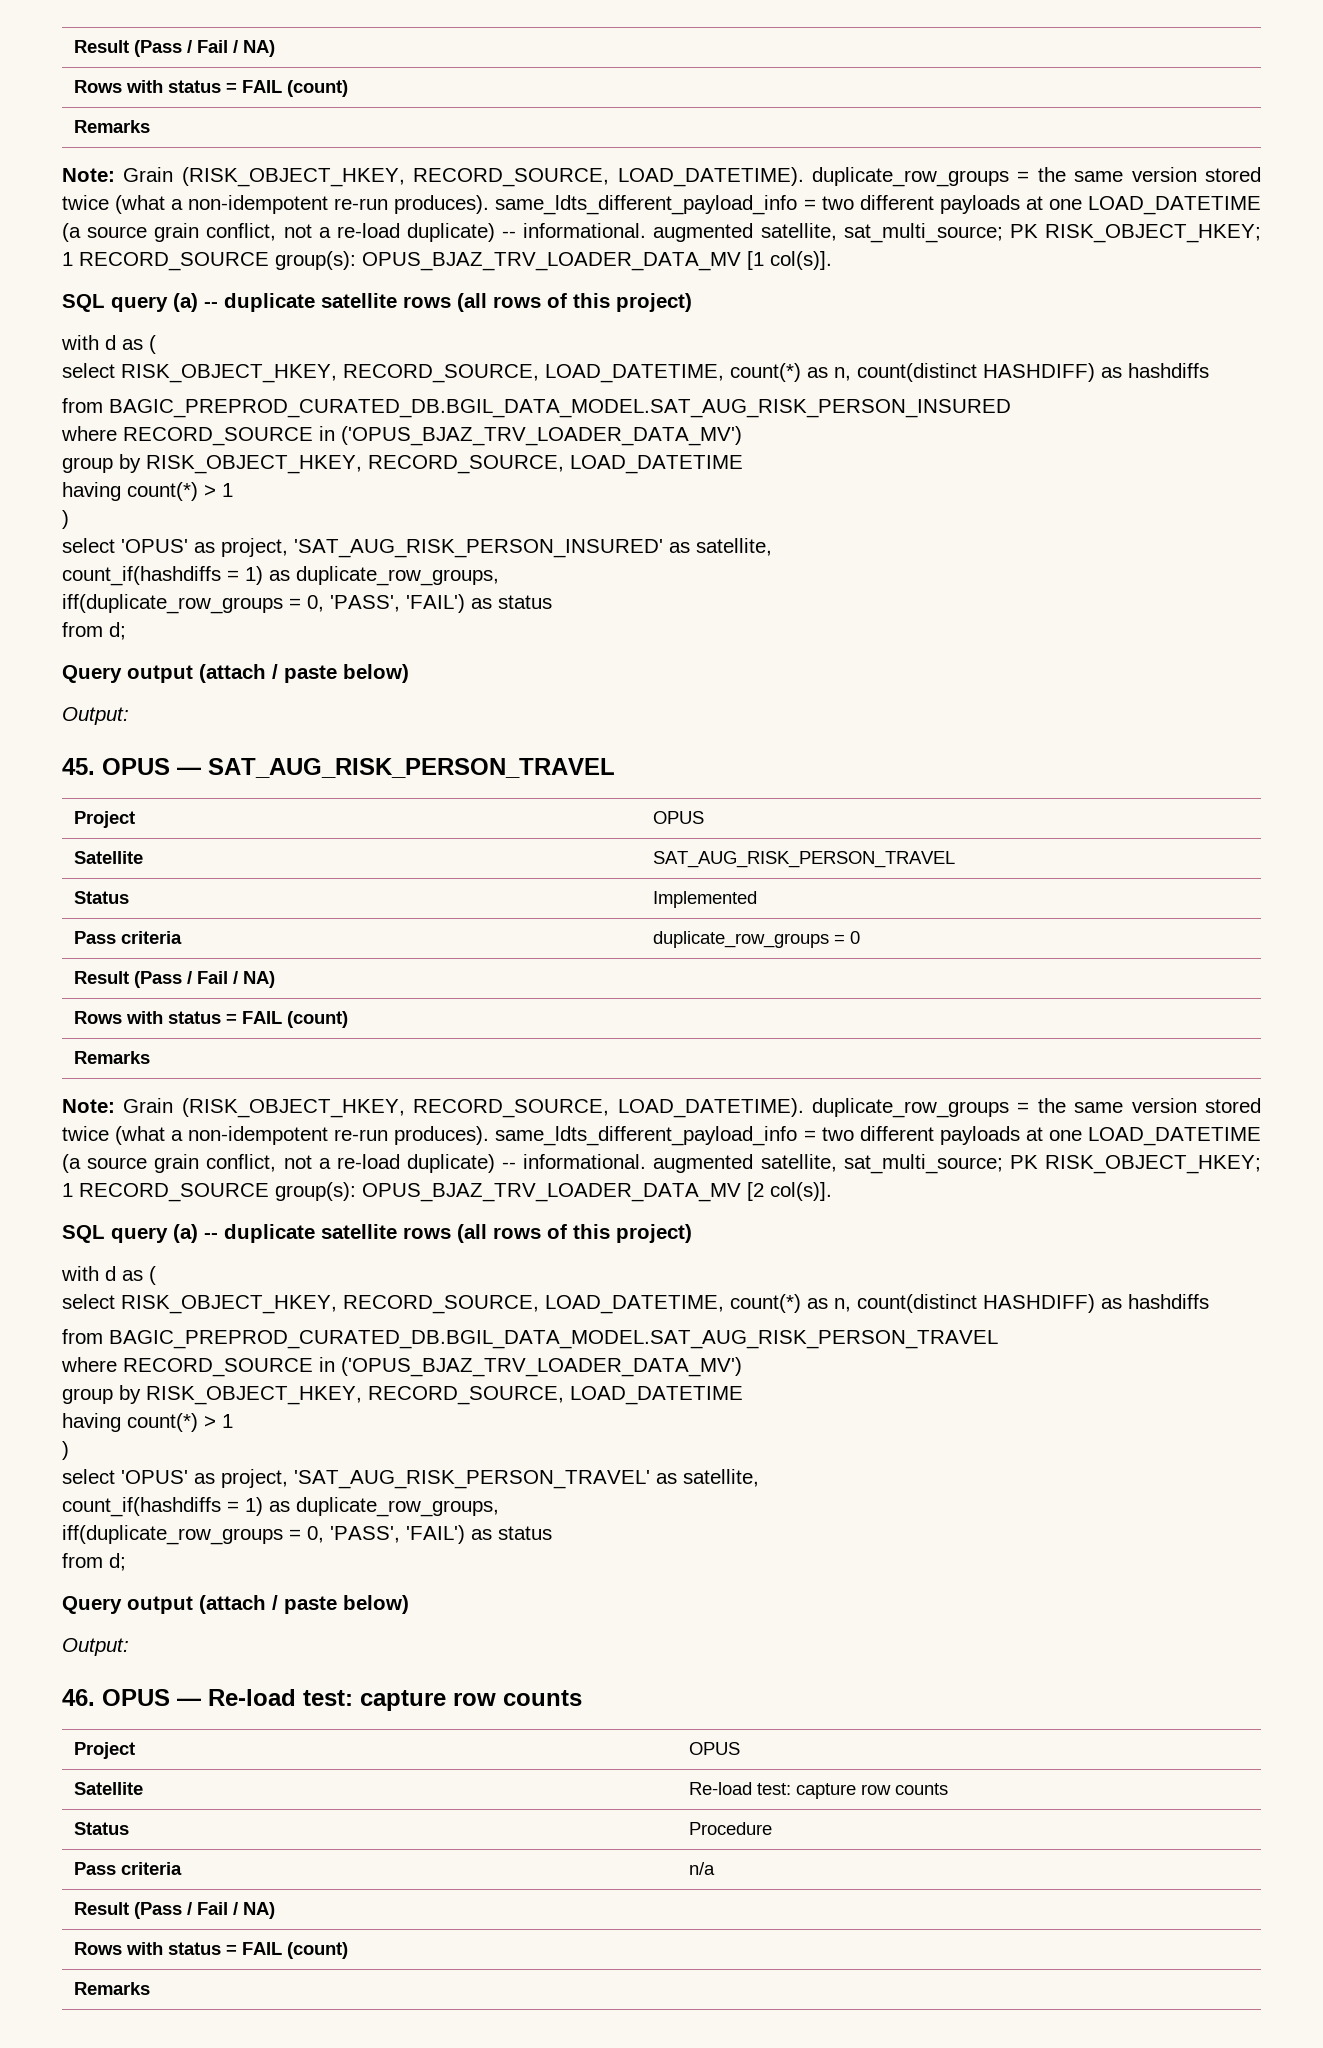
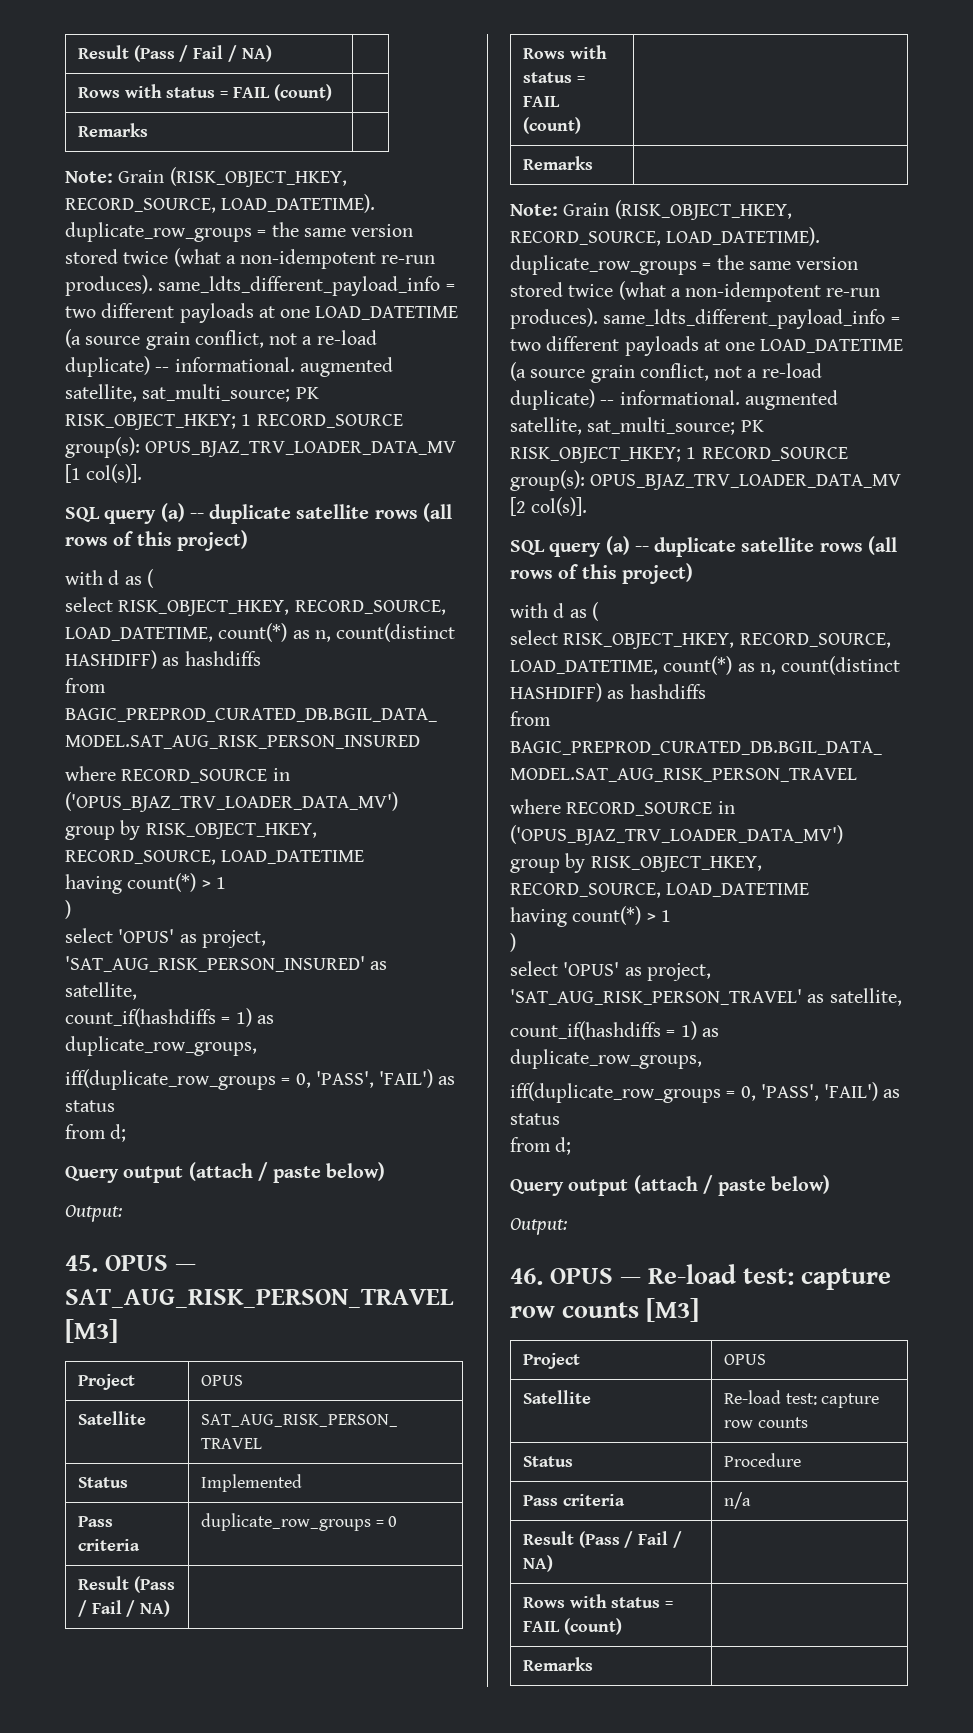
(615, 768) none -> [65,1319,118,1343] [M3]
(582, 1698) none -> [646,1298,700,1322] [M3]

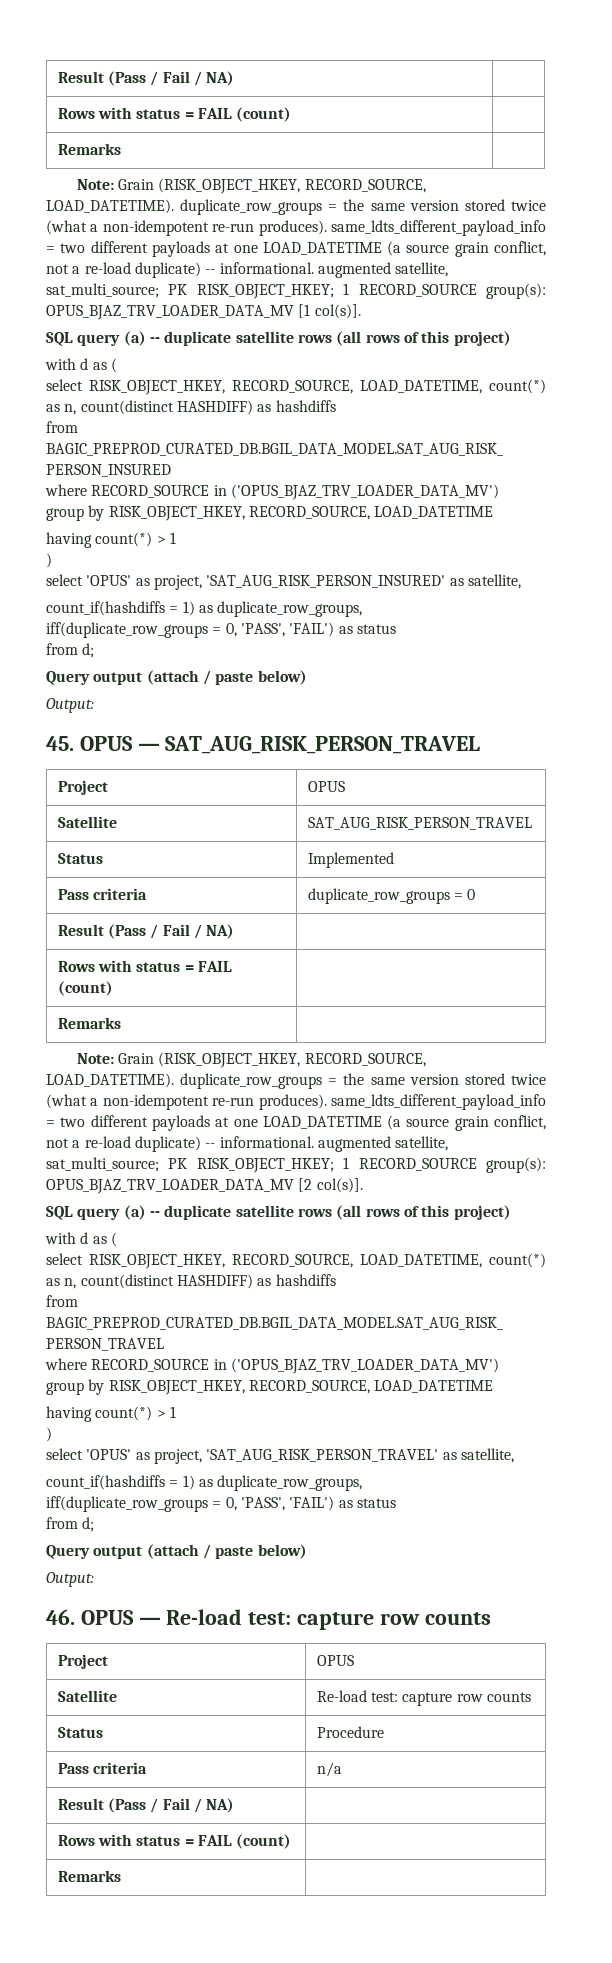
[65,1319,118,1343] [M3] -> (481, 745) none
[646,1298,700,1322] [M3] -> (491, 1618) none

